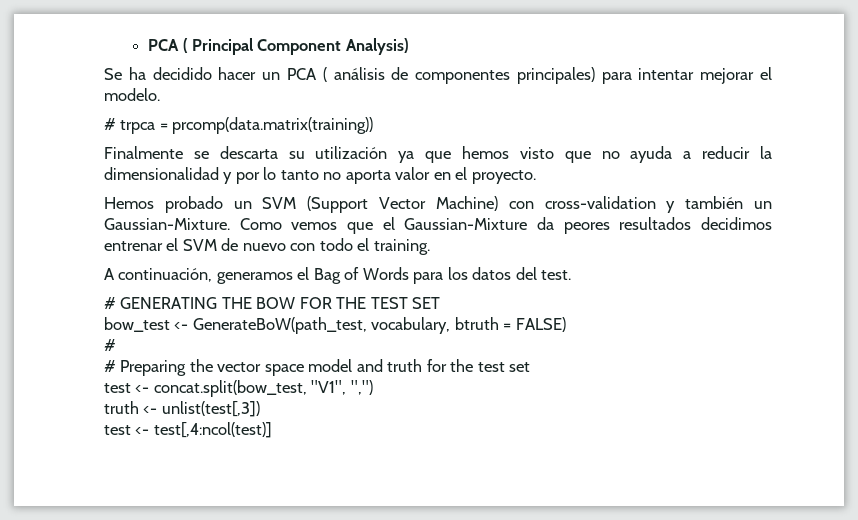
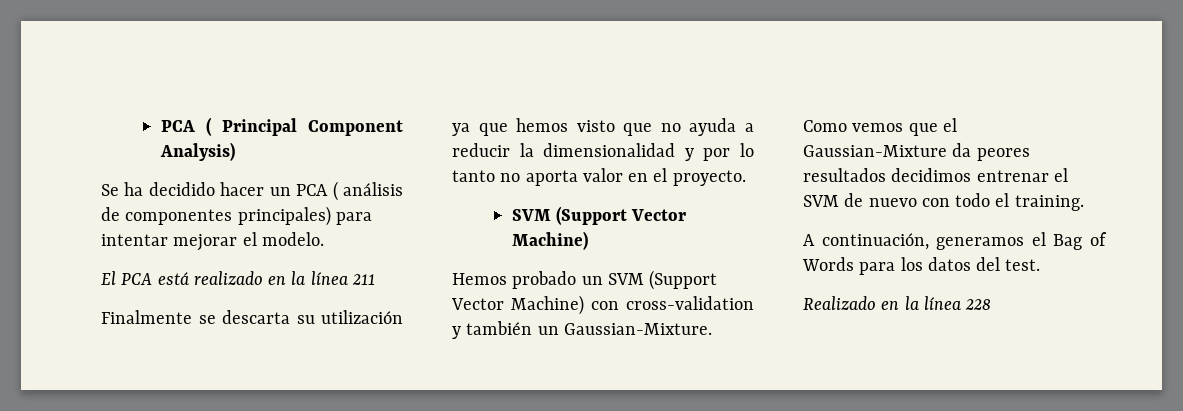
[104,117,374,134] # trpca = prcomp(data.matrix(training)) -> [101,271,375,285] El PCA está realizado en la línea 211
(536, 177) none -> [511,206,687,225] [511,231,588,250] // SVM (Support Vector Machine)
[104,297,441,309] [104,317,566,334] [104,339,116,351] [104,359,531,376] [104,380,373,397] [104,401,260,417] [104,422,272,438] # GENERATING THE BOW FOR THE TEST SET // bow_test <- GenerateBoW(path_test, vocabulary, btruth = FALSE) // # // # Preparing the vector space model and truth for the test set // test <- concat.split(bow_test, "V1", ",") // truth <- unlist(test[,3]) // test <- test[,4:ncol(test)] -> [803,296,992,310] Realizado en la línea 228

